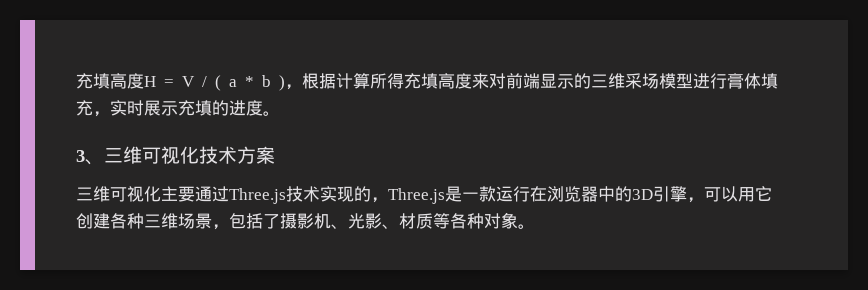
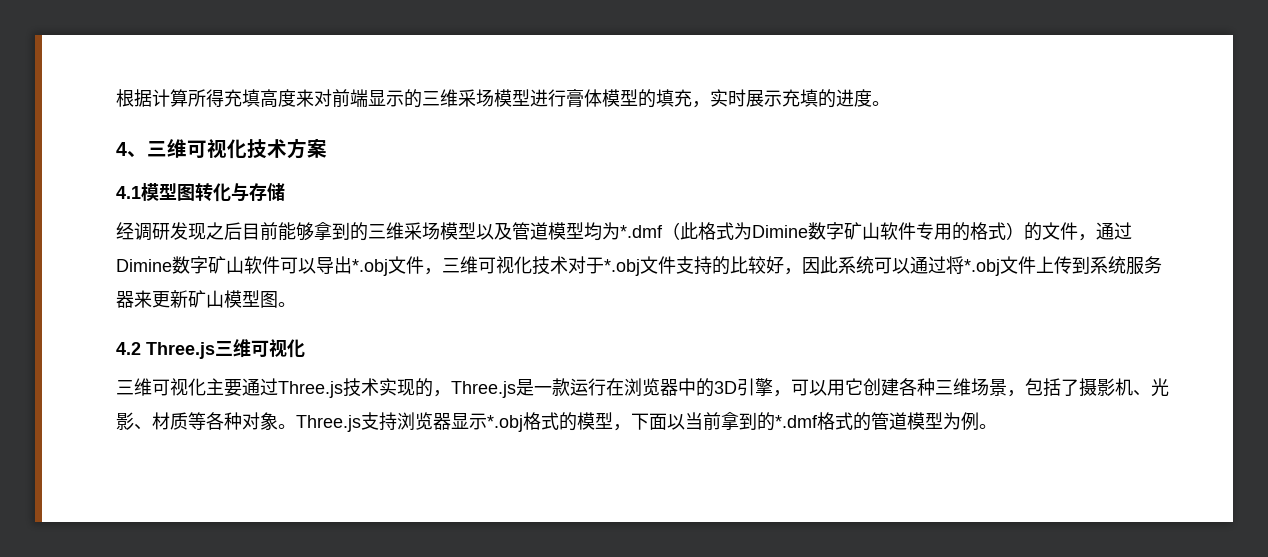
[76,73,302,91] 充填高度H = V / ( a * b )， -> (116, 98) none
(761, 81) none -> [602,89,656,108] 模型的
[76,150,85,162] 3 -> [116,142,127,156] 4
(275, 155) none -> [116,183,285,202] [116,222,1132,241] [116,256,1162,276] [116,290,296,308] [116,339,305,359] // 4.1模型图转化与存储 // 经调研发现之后目前能够拿到的三维采场模型以及管道模型均为*.dmf（此格式为Dimine数字矿山软件专用的格式）的文件，通过Dimine数字矿山软件可以导出*.obj文件，三维可视化技术对于*.obj文件支持的比较好，因此系统可以通过将*.obj文件上传到系统服务器来更新矿山模型图。 // 4.2 Three.js三维可视化
(535, 226) none -> [296,412,997,432] Three.js支持浏览器显示*.obj格式的模型，下面以当前拿到的*.dmf格式的管道模型为例。

